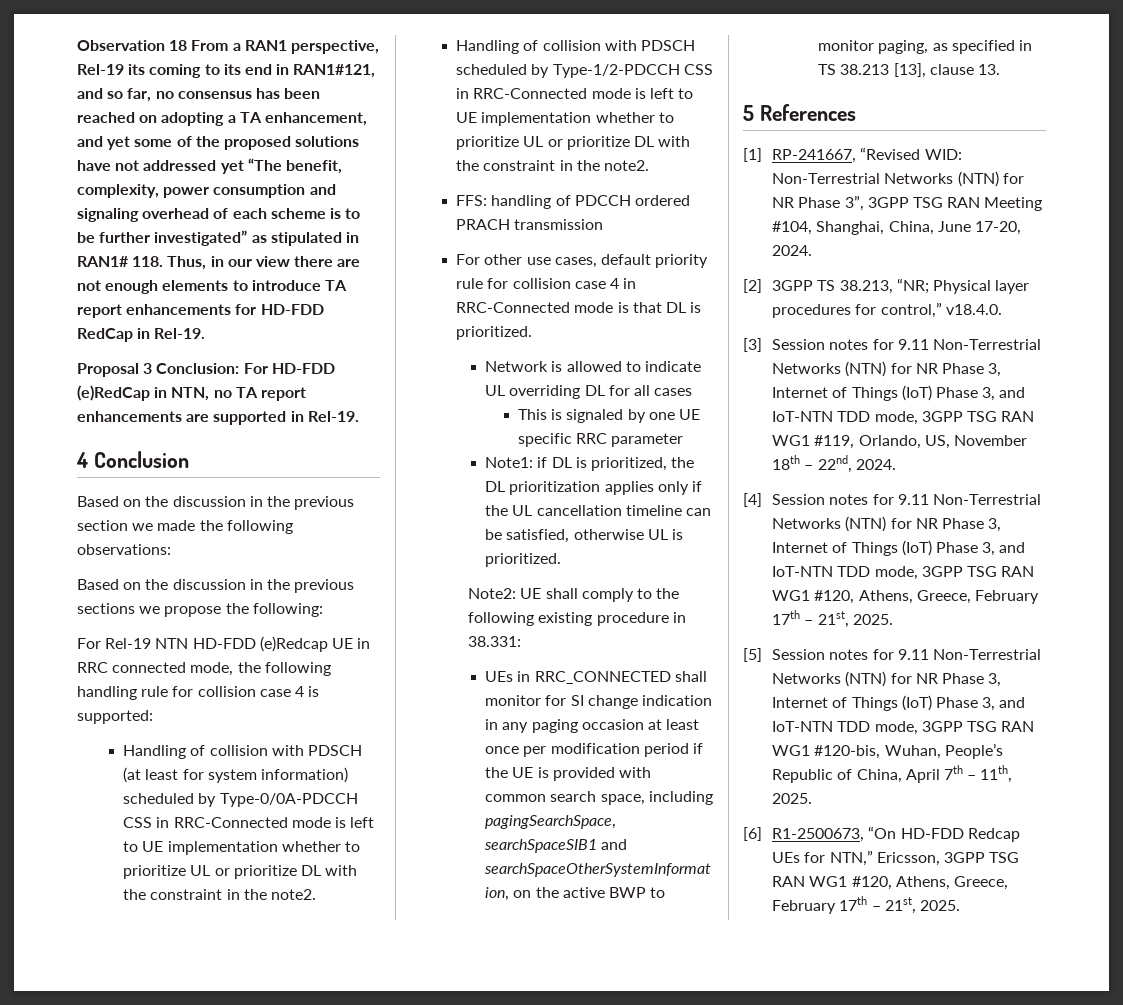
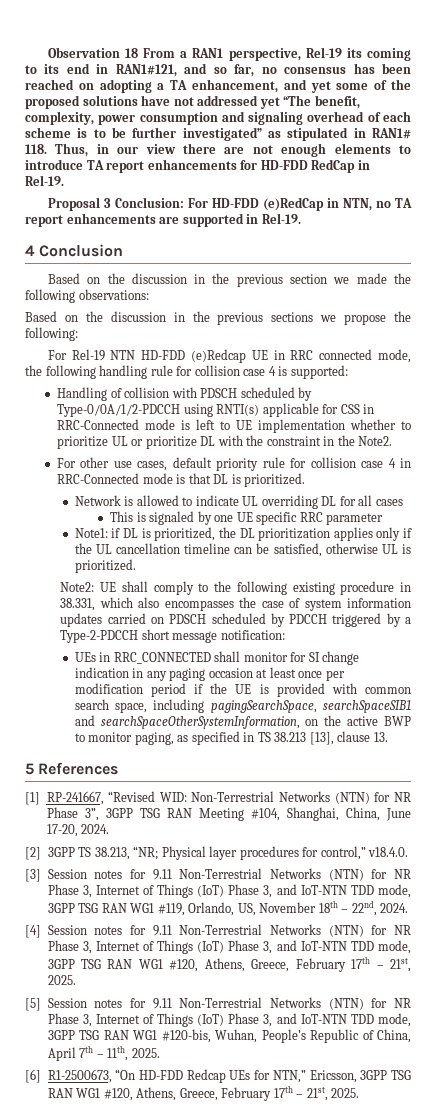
[123,767,348,783] [123,793,358,807] (at least for system information) scheduled by Type-0/0A-PDCCH -> [240,387,313,401] [57,403,339,417] scheduled by Type-0/0A/1/2-PDCCH using RNTI(s) applicable for
[270,889,316,900] [456,40,695,54] [456,64,713,78] [456,88,694,99] [456,112,674,126] [456,136,691,150] [456,160,649,171] [456,195,690,209] [456,219,604,230] note2. // Handling of collision with PDSCH scheduled by Type-1/2-PDCCH CSS in RRC-Connected mode is left to UE implementation whether to prioritize UL or prioritize DL with the constraint in the note2. // FFS: handling of PDCCH ordered PRACH transmission -> [358,436,393,446] Note2.
[468,636,522,647] 38.331: -> [60,597,411,611] [60,613,411,627] [60,629,285,643] 38.331, which also encompasses the case of system information updates carried on PDSCH scheduled by PDCCH triggered by a Type-2-PDCCH short message notification:

